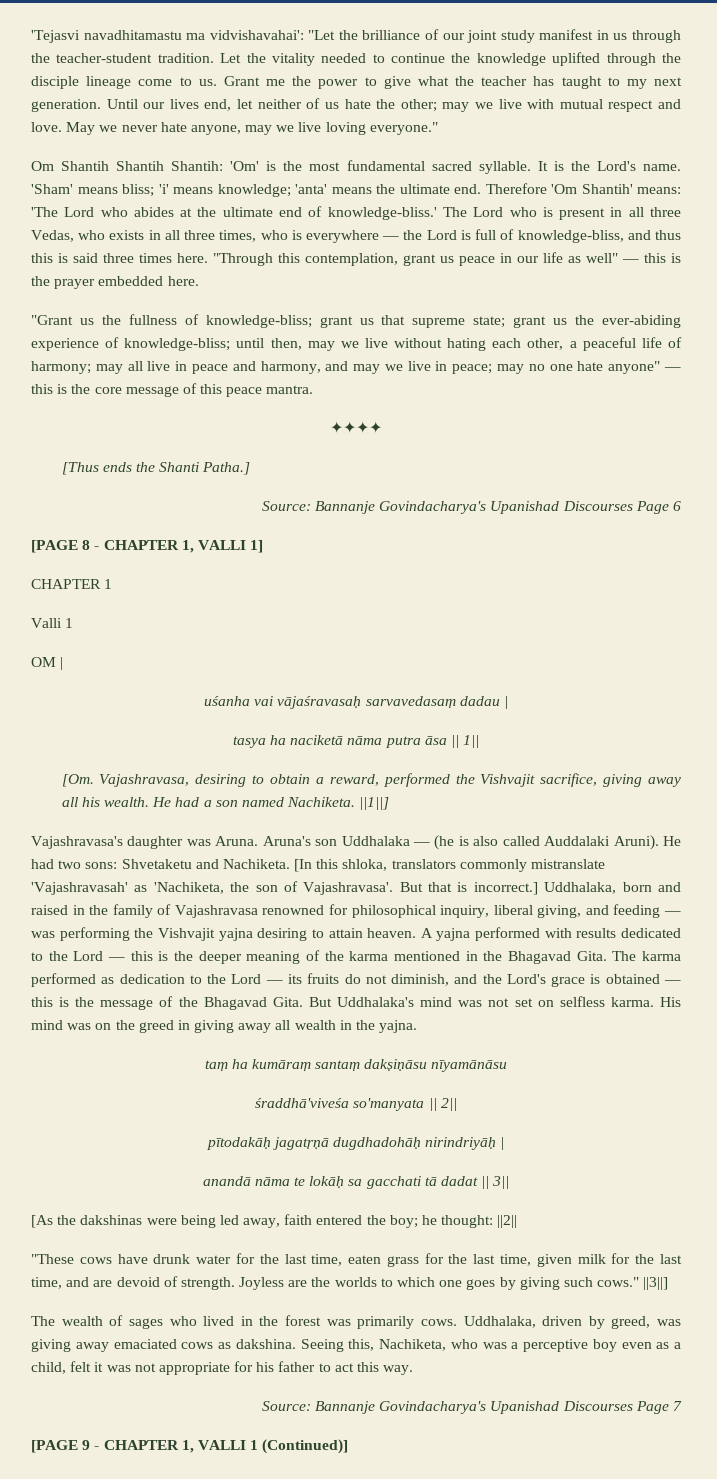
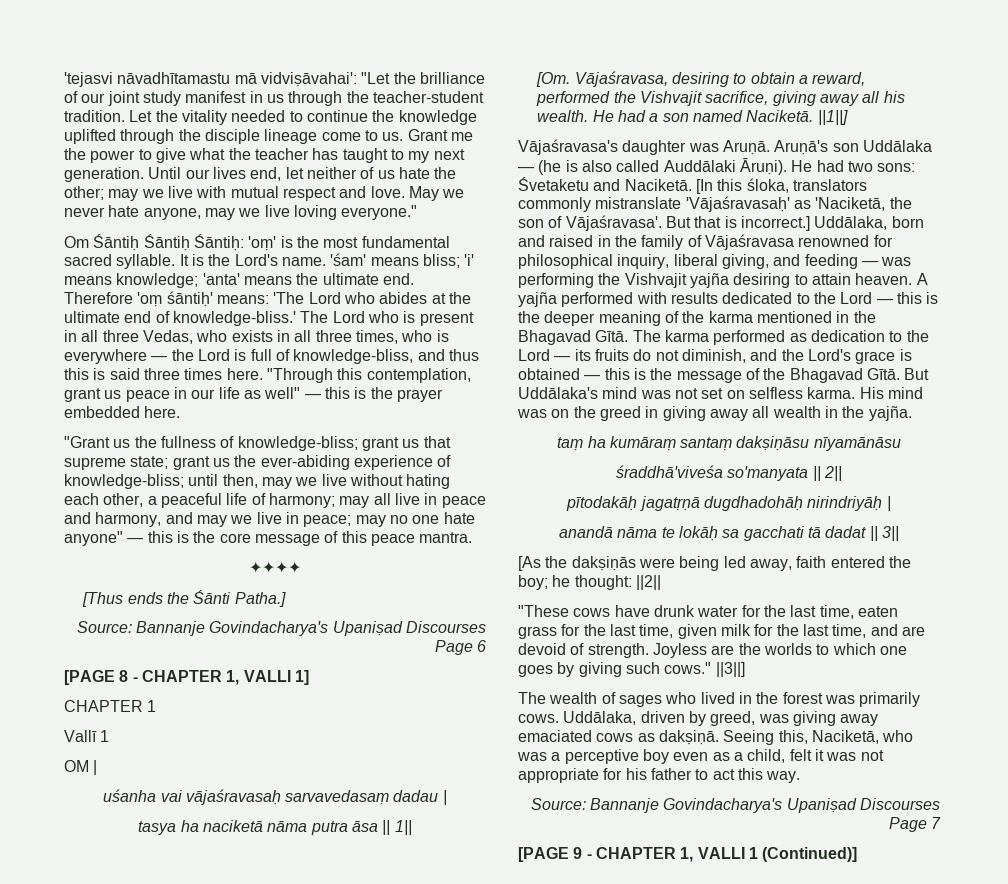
[31,30,304,43] 'Tejasvi navadhitamastu ma vidvishavahai': -> [64,72,357,87] 'tejasvi nāvadhītamastu mā vidviṣāvahai':
[61,161,260,171] Shantih Shantih Shantih: 'Om' -> [93,234,277,251] Śāntiḥ Śāntiḥ Śāntiḥ: 'oṃ'
[31,184,73,194] 'Sham' -> [330,253,367,266] 'śam'
[551,184,633,194] 'Om Shantih' -> [137,291,213,307] 'oṃ śāntiḥ'
[159,462,200,472] Shanti -> [193,590,231,604] Śānti
[490,501,560,514] Upanishad -> [332,621,403,636] Upaniṣad
[31,618,62,628] Valli -> [64,730,97,742] Vallī
[99,774,190,787] Vajashravasa, -> [574,71,668,87] Vājaśravasa,
[287,797,356,807] Nachiketa. -> [746,110,814,122] Naciketā.
[31,836,123,849] Vajashravasa's -> [518,139,618,155] Vājaśravasa's
[215,836,410,846] Aruna. Aruna's son Uddhalaka -> [722,140,932,155] Aruṇā. Aruṇā's son Uddālaka
[544,835,659,850] Auddalaki Aruni). -> [663,158,787,175] Auddālaki Āruṇi).
[121,859,290,869] Shvetaketu and Nachiketa. -> [518,177,692,191] Śvetaketu and Naciketā.
[342,859,388,871] shloka, -> [746,178,789,193] śloka,
[31,882,224,895] 'Vajashravasah' as 'Nachiketa, -> [685,196,886,212] 'Vājaśravasaḥ' as 'Naciketā,
[303,882,394,895] Vajashravasa'. -> [565,215,662,231] Vājaśravasa'.
[544,882,617,894] Uddhalaka, -> [814,216,888,230] Uddālaka,
[174,905,258,918] Vajashravasa -> [704,234,794,250] Vājaśravasa
[218,928,253,941] yajna -> [689,273,729,288] yajña
[436,928,471,941] yajna -> [518,292,557,307] yajña
[576,951,607,961] Gita. -> [595,330,629,342] Gītā.
[272,997,415,1007] Gita. But Uddhalaka's -> [866,368,930,380] [518,387,598,399] Gītā. But Uddālaka's
[379,1020,418,1033] yajna. -> [868,406,912,421] yajña.
[80,1215,143,1225] dakshinas -> [571,556,636,571] dakṣiṇās
[463,1316,536,1328] Uddhalaka, -> [563,711,637,725] Uddālaka,
[235,1339,296,1349] dakshina. -> [658,730,719,745] dakṣiṇā.
[379,1339,446,1351] Nachiketa, -> [811,730,879,744] Naciketā,
[490,1401,560,1414] Upanishad -> [786,798,857,813] Upaniṣad

